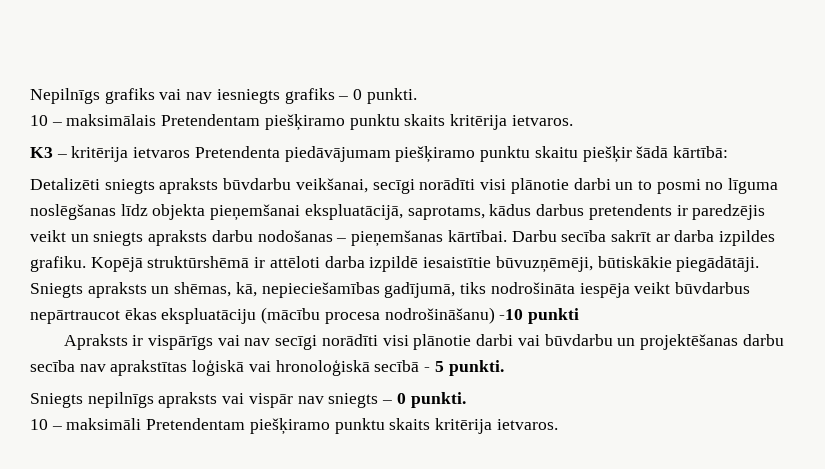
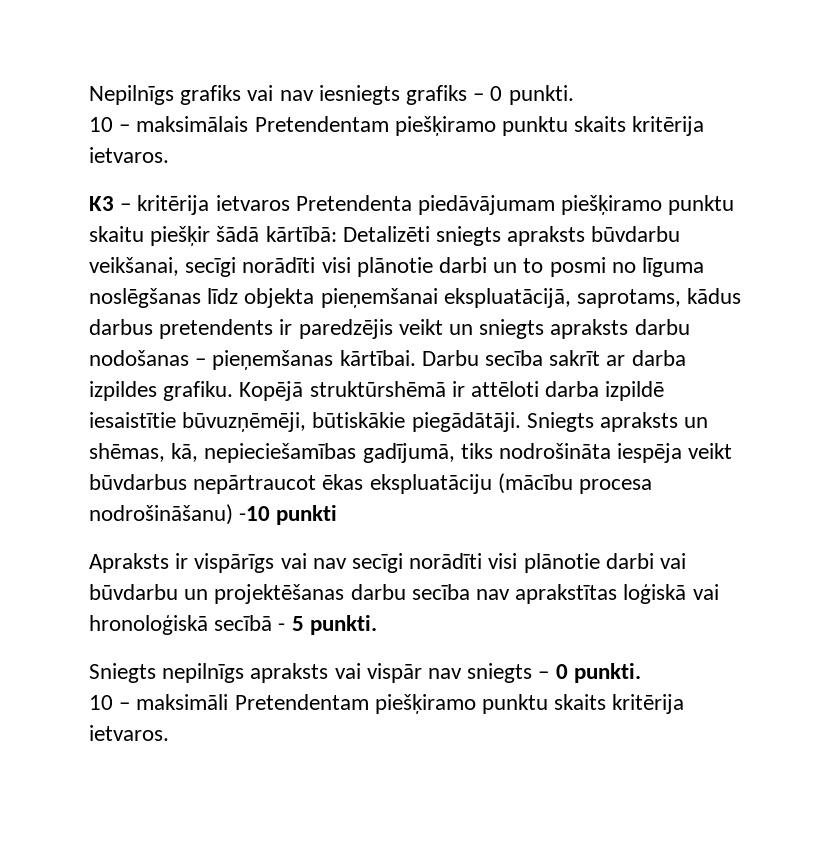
(728, 152) // -> (337, 234) none

